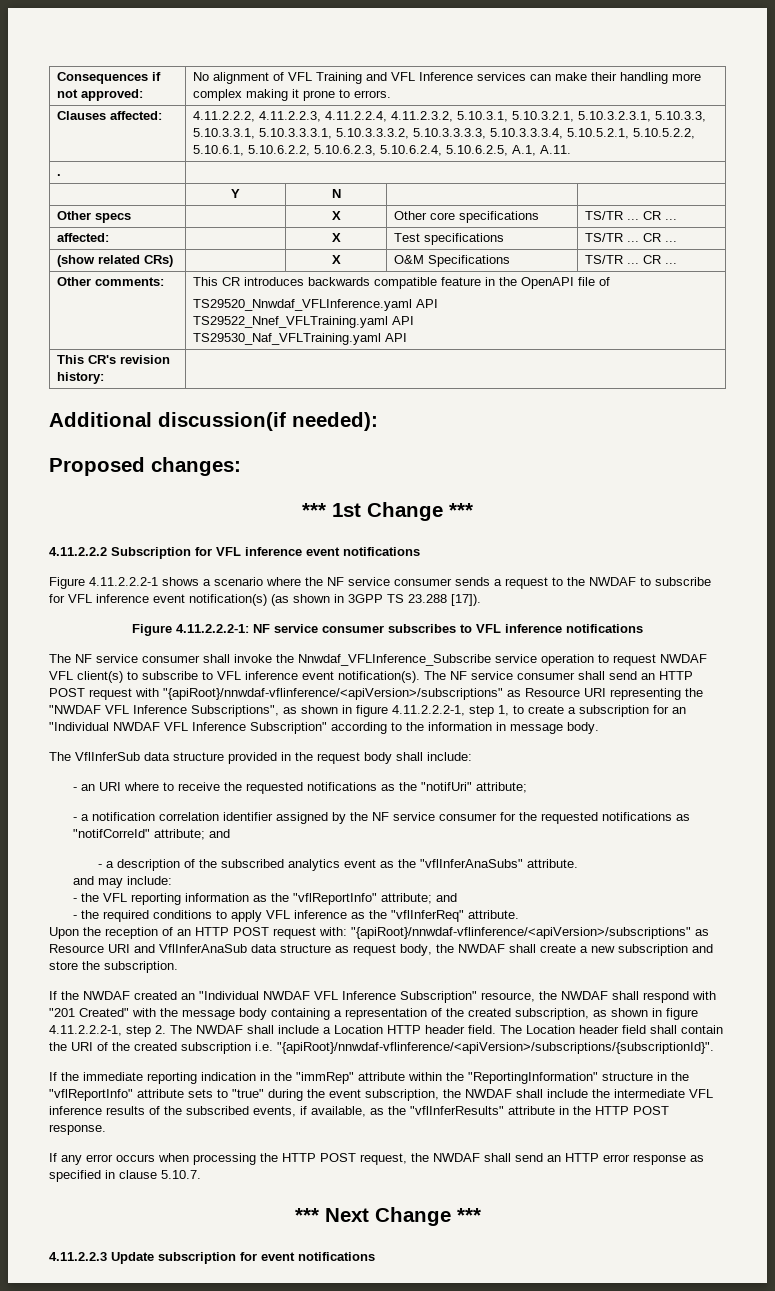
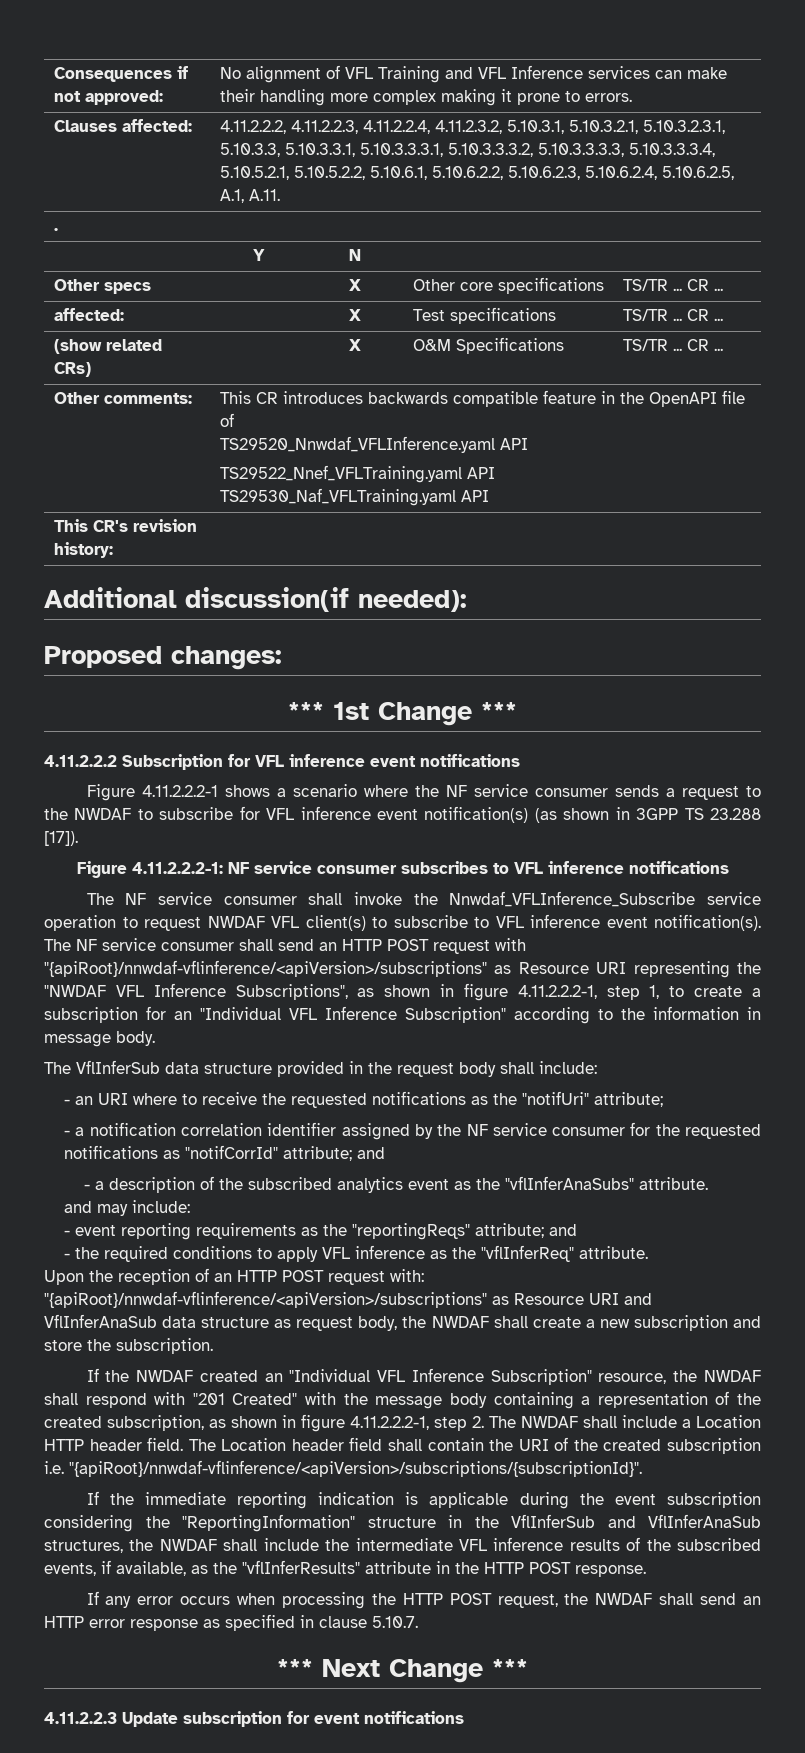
[113,722,160,731] NWDAF -> (281, 1013) none
[73,829,151,838] "notifCorreId" -> [185,1145,279,1159] "notifCorrId"
[81,893,378,905] the VFL reporting information as the "vflReportInfo" -> [75,1223,471,1240] event reporting requirements as the "reportingReqs"
[263,991,310,1000] NWDAF -> (371, 1375) none
[260,1072,442,1084] in the "immRep" attribute within -> [405,1492,761,1509] [44,1515,133,1532] is applicable during the event subscription considering
[49,1089,439,1101] "vflReportInfo" attribute sets to "true" during the event subscription, -> [511,1514,761,1528] [44,1540,123,1553] VflInferSub and VflInferAnaSub structures,

